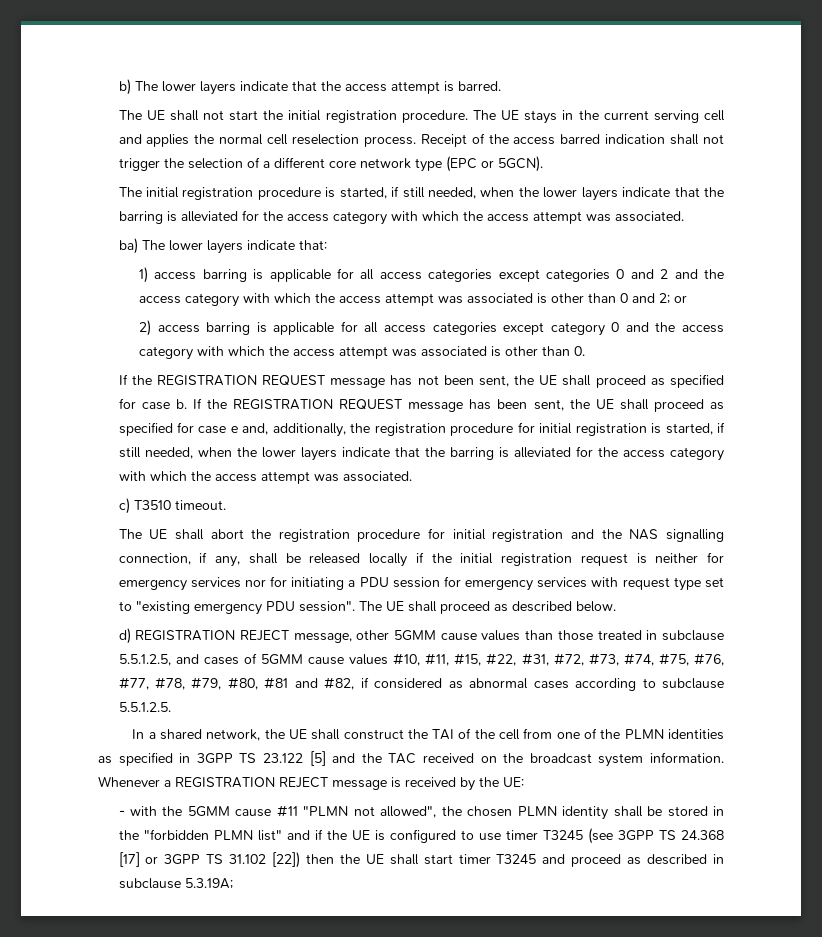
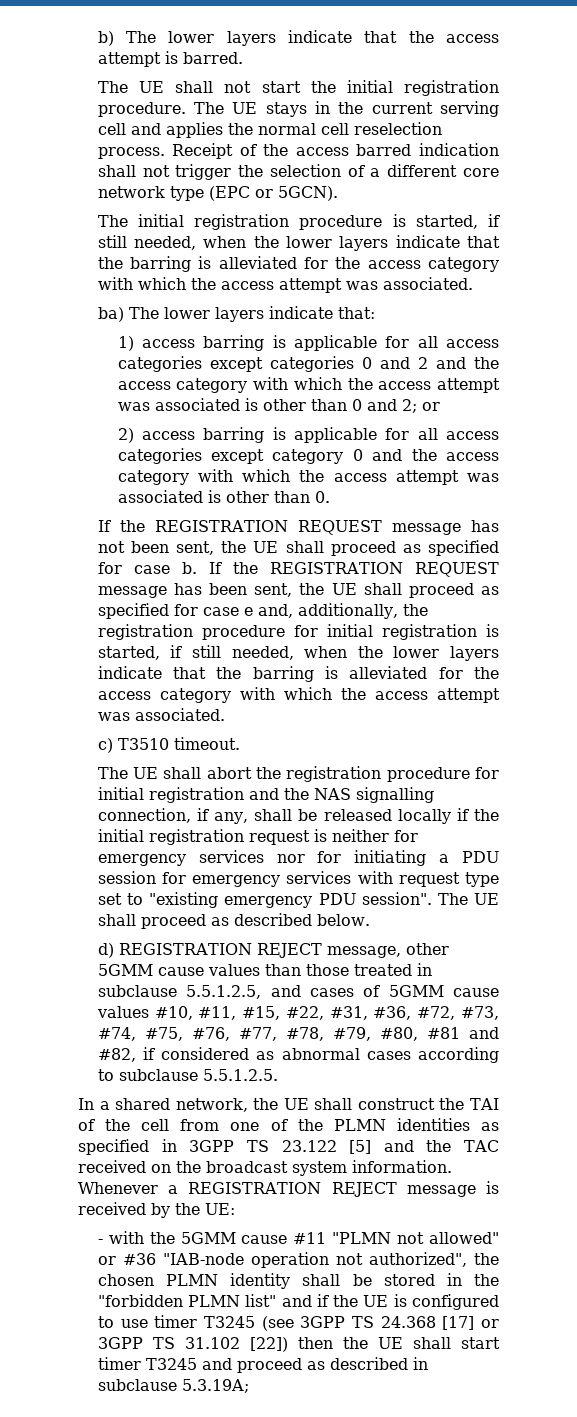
(549, 659) none -> [373,1006,412,1020] #36,
[380,806,437,818] allowed", -> [428,1232,499,1244] [97,1252,467,1268] allowed" or #36 "IAB-node operation not authorized",

